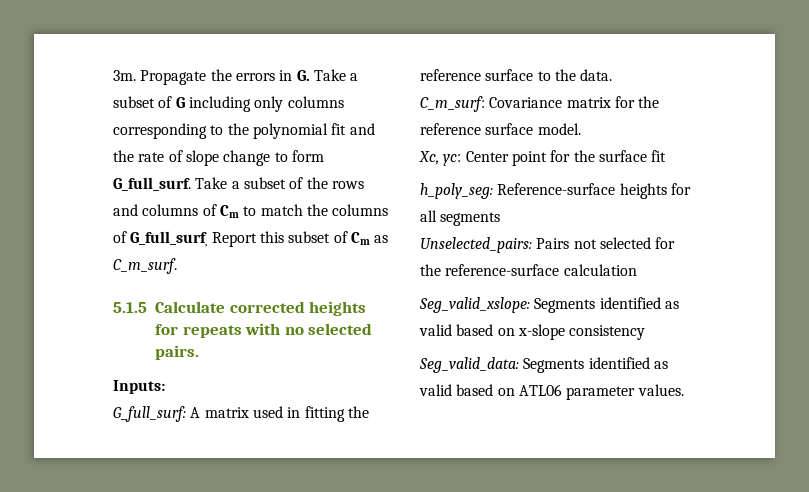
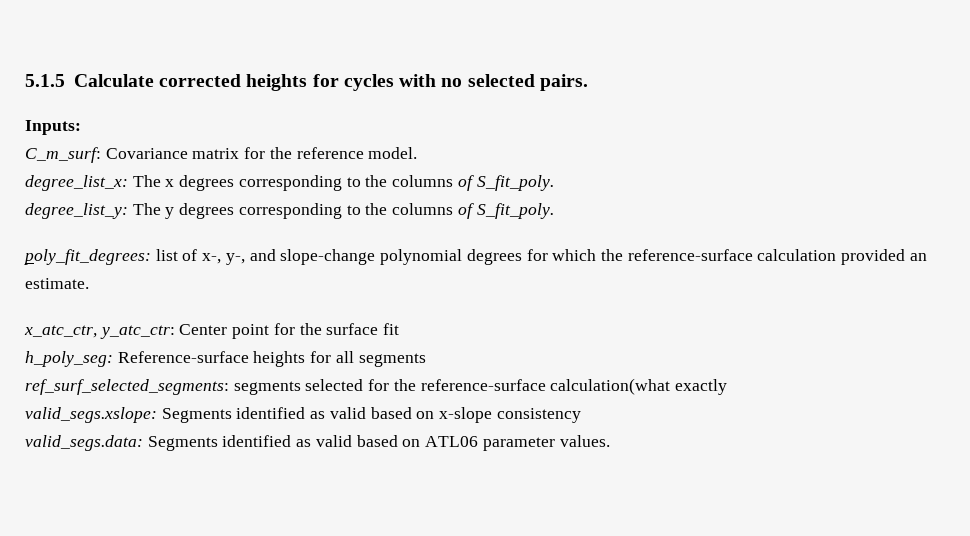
[113,69,359,85] [113,96,344,112] [113,123,375,139] [113,150,324,166] [113,177,364,191] [113,204,389,218] [113,231,389,247] [113,258,177,274] 3m. Propagate the errors in G. Take a subset of G including only columns corresponding to the polynomial fit and the rate of slope change to form G_full_surf. Take a subset of the rows and columns of Cm to match the columns of G_full_surf, Report this subset of Cm as C_m_surf. // -> (25, 80) none
[182,325,242,338] repeats -> [343,74,394,91] cycles
[113,406,369,422] [420,69,613,81] // G_full_surf: A matrix used in fitting the reference surface to the data. -> (81, 127) none
[485,123,534,135] surface -> (364, 153) none
[419,151,462,166] Xc, yc: -> [25,175,554,191] [25,203,554,219] [23,249,927,265] [25,278,89,289] [24,325,175,339] degree_list_x: The x degrees corresponding to the columns of S_fit_poly. // degree_list_y: The y degrees corresponding to the columns of S_fit_poly. // poly_fit_degrees: list of x-, y-, and slope-change polynomial degrees for which the reference-surface calculation provided an estimate. // x_atc_ctr, y_atc_ctr:
[420,237,597,253] Unselected_pairs: Pairs not -> [25,379,301,395] ref_surf_selected_segments: segments
[563,264,637,276] [419,297,530,313] calculation // Seg_valid_xslope: -> [550,378,728,395] [25,407,157,423] calculation(what exactly // valid_segs.xslope:
[419,357,519,373] Seg_valid_data: -> [25,435,143,451] valid_segs.data:

